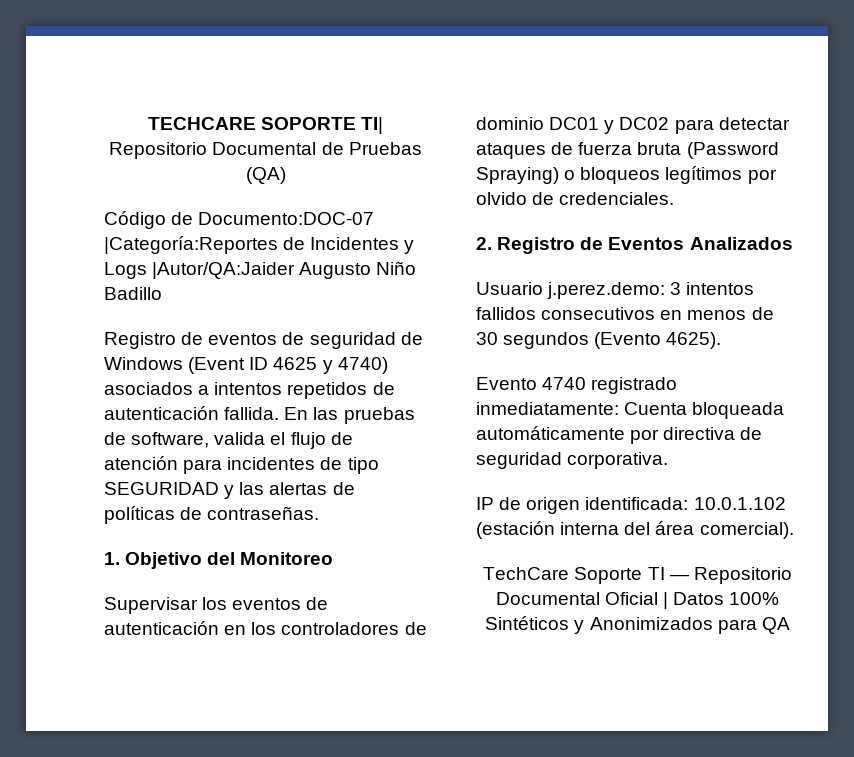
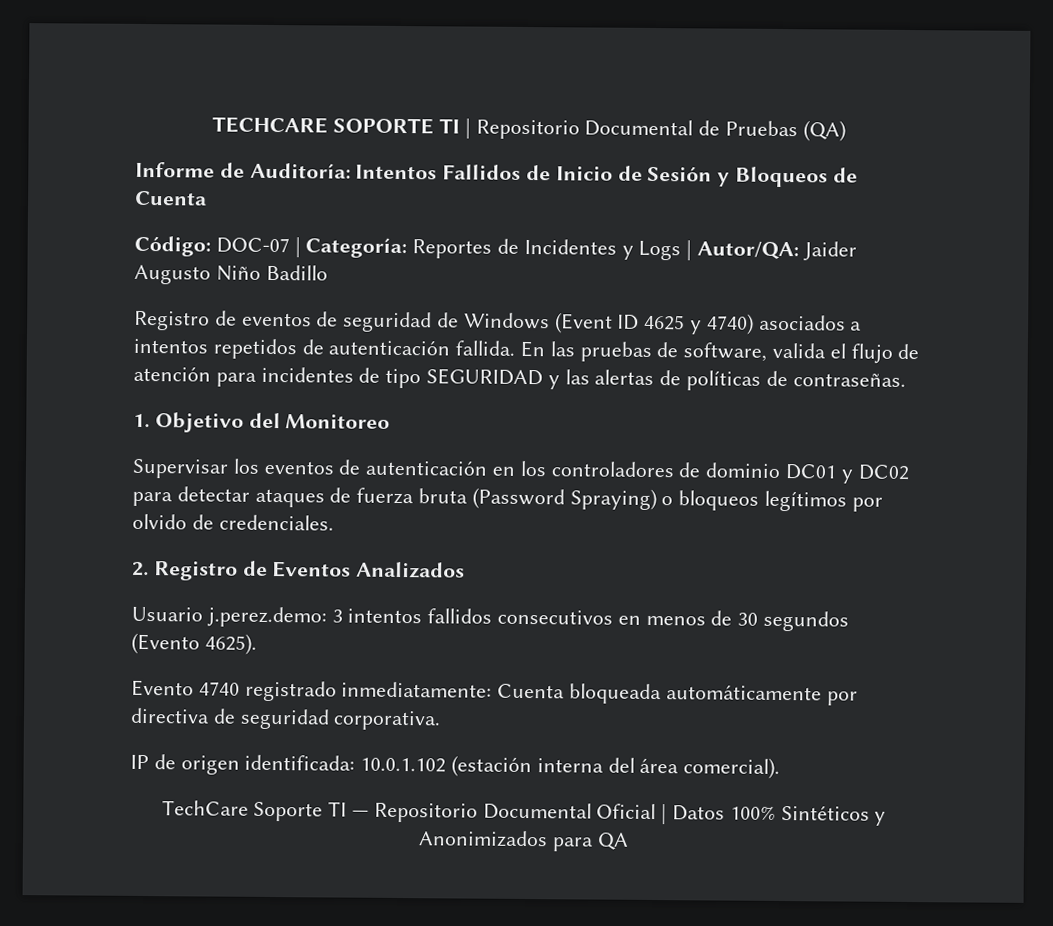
[361,117,384,134] TI| -> [438,118,471,139] TI |
[104,211,375,229] [104,236,278,254] Código de Documento:DOC-07 |Categoría:Reportes -> [135,161,858,188] [135,190,207,206] [134,235,493,259] Informe de Auditoría: Intentos Fallidos de Inicio de Sesión y Bloqueos de Cuenta // Código: DOC-07 | Categoría: Reportes
[152,262,296,279] |Autor/QA:Jaider -> [686,240,857,261] | Autor/QA: Jaider

